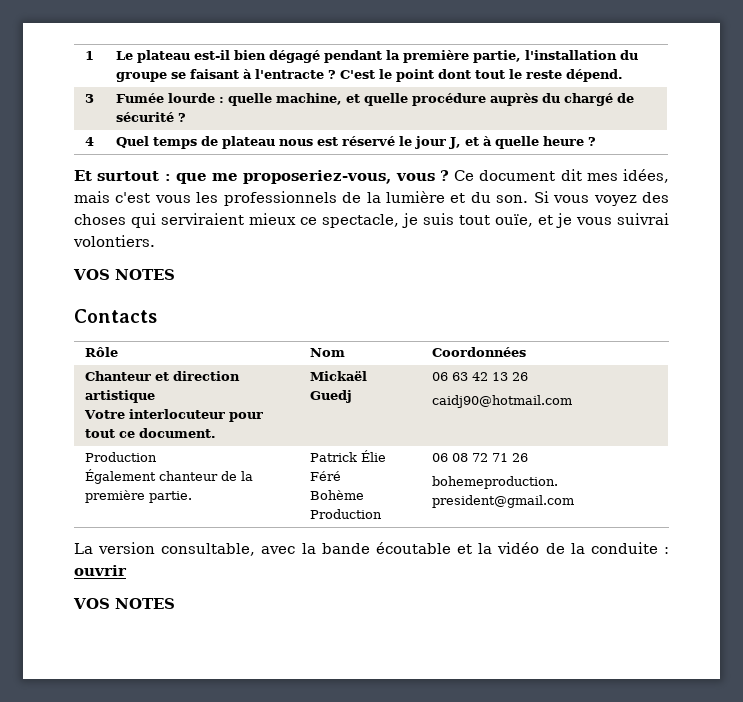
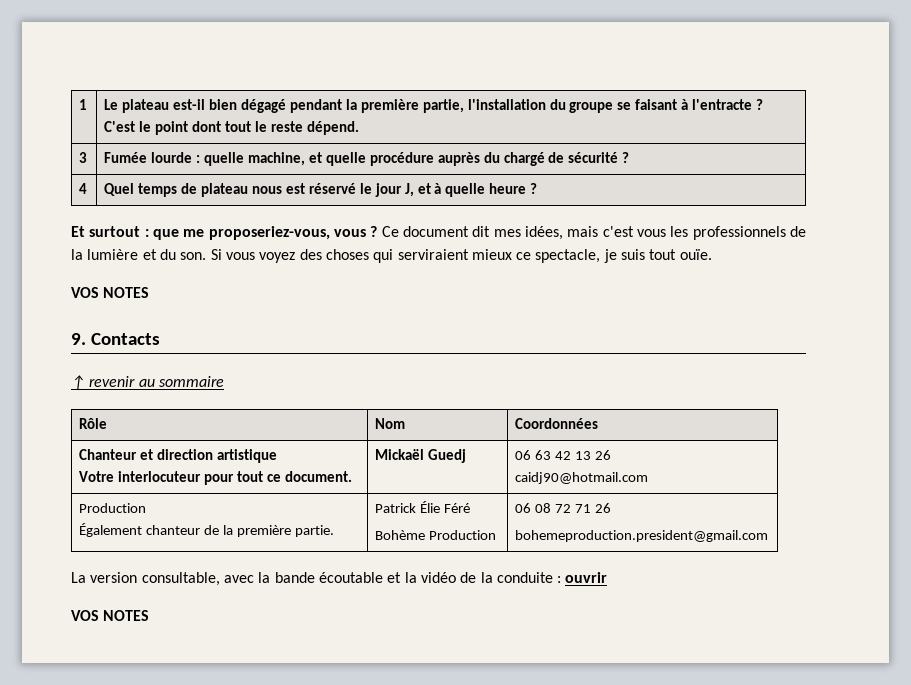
[495,213,669,228] [73,235,155,247] ouïe, et je vous suivrai volontiers. -> [679,249,712,260] ouïe.
(175, 274) none -> [71,333,86,345] 9.
(157, 316) none -> [71,375,224,389] // ↑ revenir au sommaire

